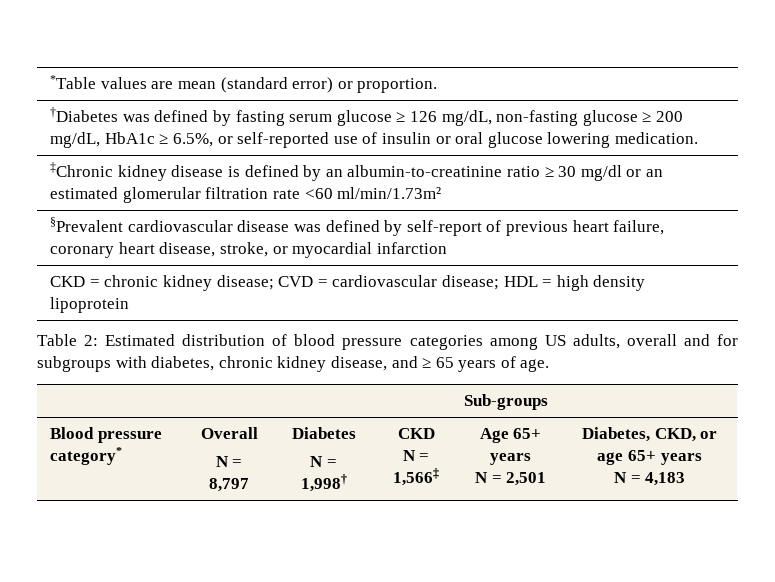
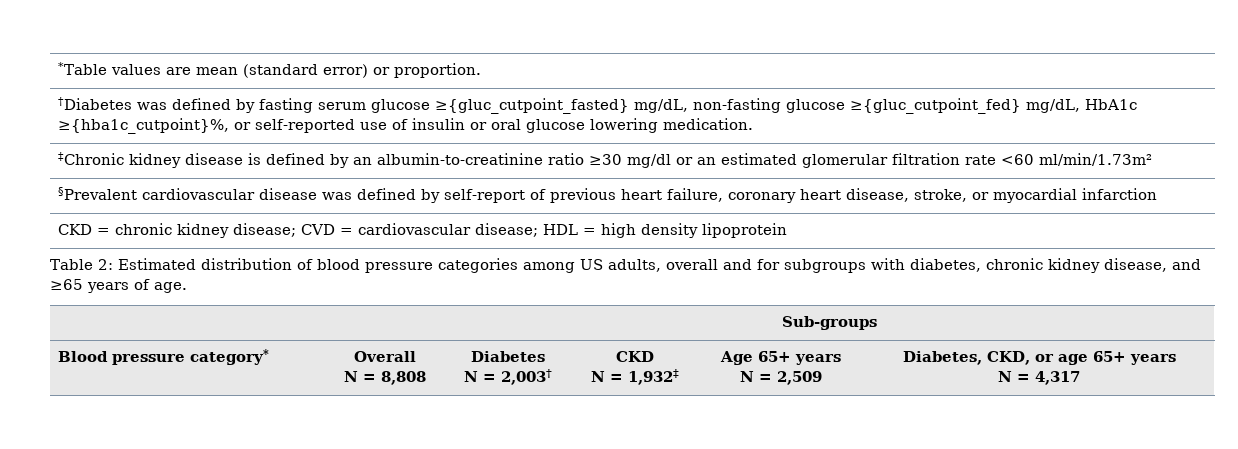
[396,111,437,122] ≥ 126 -> [434,98,629,114] ≥{gluc_cutpoint_fasted}
[642,111,683,122] [50,132,213,148] ≥ 200 mg/dL, HbA1c ≥ 6.5%, -> [849,98,1137,114] [57,118,229,134] ≥{gluc_cutpoint_fed} mg/dL, HbA1c ≥{hba1c_cutpoint}%,
[544,166,577,177] ≥ 30 -> [588,154,622,165] ≥30
[422,357,454,368] ≥ 65 -> [50,279,83,290] ≥65
[209,478,249,492] 8,797 -> [380,371,426,385] 8,808
[300,474,347,492] 1,998† -> [501,369,552,385] 2,003†
[393,468,439,486] 1,566‡ -> [628,369,679,385] 1,932‡
[506,472,547,486] 2,501 -> [777,371,822,385] 2,509
[645,472,686,486] 4,183 -> [1035,371,1080,385] 4,317

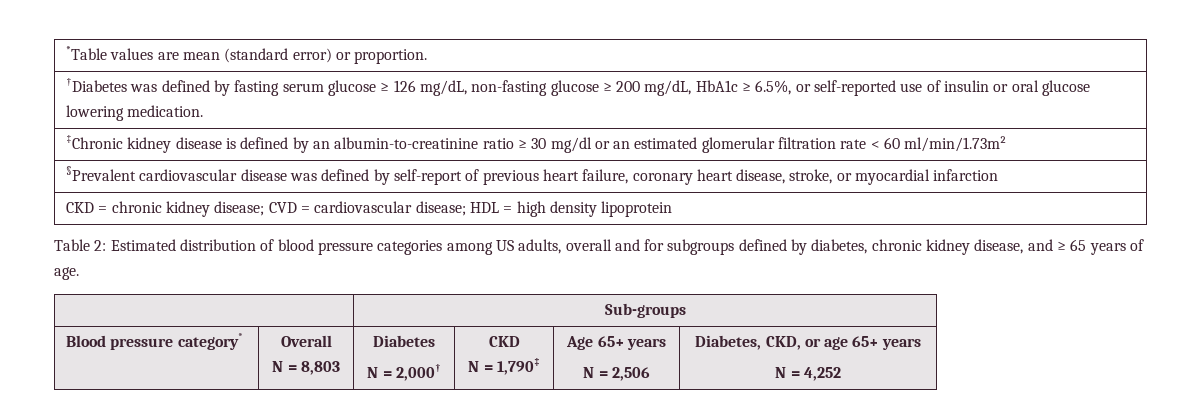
[434,98,629,114] ≥{gluc_cutpoint_fasted} -> [380,80,416,92] ≥ 126
[849,98,1137,114] [57,118,229,134] ≥{gluc_cutpoint_fed} mg/dL, HbA1c ≥{hba1c_cutpoint}%, -> [602,80,792,96] ≥ 200 mg/dL, HbA1c ≥ 6.5%,
[588,154,622,165] ≥30 -> [517,138,547,149] ≥ 30
[1000,154,1034,165] <60 -> [870,137,901,149] < 60
[870,258,905,270] with -> [738,239,808,255] defined by
[50,279,83,290] ≥65 -> [1057,239,1087,251] ≥ 65
[380,371,426,385] 8,808 -> [300,361,340,375] 8,803
[501,369,552,385] 2,003† -> [395,364,441,381] 2,000†
[628,369,679,385] 1,932‡ -> [496,358,540,375] 1,790‡
[777,371,822,385] 2,509 -> [611,367,650,381] 2,506
[1035,371,1080,385] 4,317 -> [803,367,841,381] 4,252

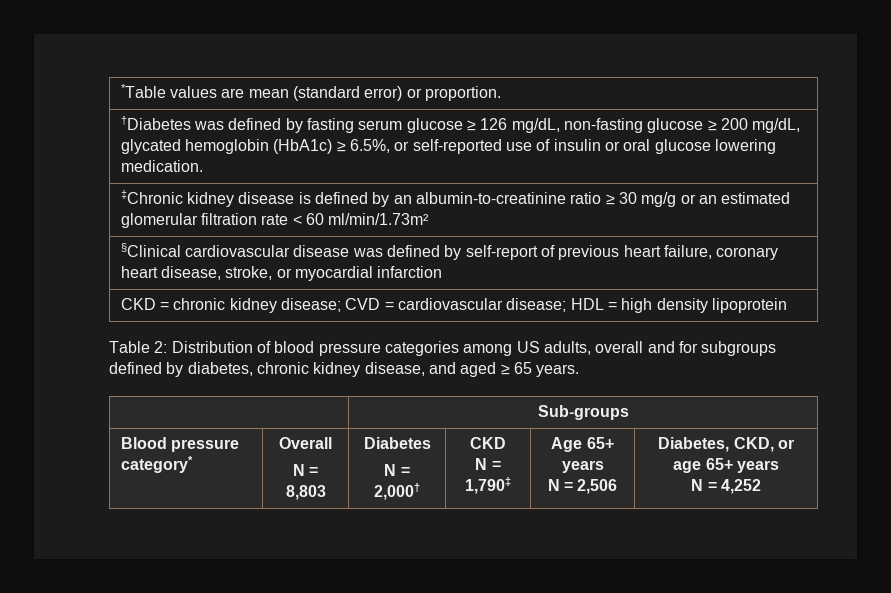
[695,80,738,92] HbA1c -> [120,139,333,154] glycated hemoglobin (HbA1c)
[550,137,592,153] mg/dl -> [641,192,677,207] mg/g
[65,166,136,181] §Prevalent -> [120,243,181,257] §Clinical
[110,239,256,251] Estimated distribution -> [171,341,253,353] Distribution
(1053, 245) none -> [460,362,497,377] aged
[1089,239,1145,255] [54,267,79,280] years of age. -> [536,364,580,377] years.

